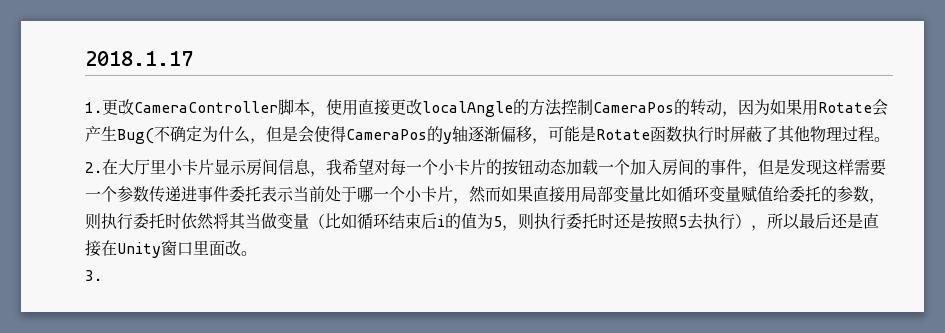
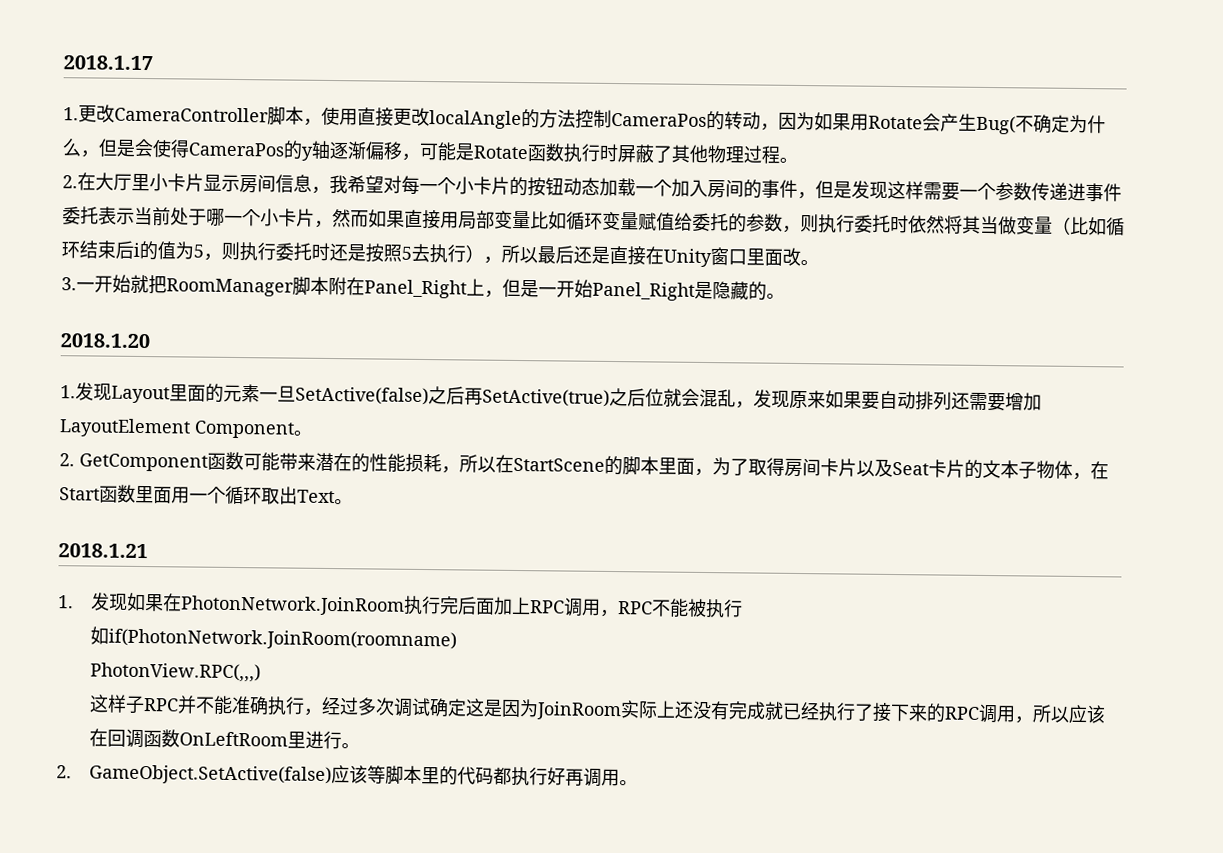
(102, 275) none -> [76,274,785,301] [60,333,150,349] [60,382,1042,412] [59,418,312,439] [59,451,1109,481] [59,484,353,505] [58,543,148,559] [58,592,744,619] [90,626,458,651] [90,662,262,683] [89,694,1107,724] [89,728,361,750] [56,764,639,787] 一开始就把RoomManager脚本附在Panel_Right上，但是一开始Panel_Right是隐藏的。 // 2018.1.20 // 1.发现Layout里面的元素一旦SetActive(false)之后再SetActive(true)之后位就会混乱，发现原来如果要自动排列还需要增加LayoutElement Component。 // 2. GetComponent函数可能带来潜在的性能损耗，所以在StartScene的脚本里面，为了取得房间卡片以及Seat卡片的文本子物体，在Start函数里面用一个循环取出Text。 // 2018.1.21 // 1.发现如果在PhotonNetwork.JoinRoom执行完后面加上RPC调用，RPC不能被执行 // 如if(PhotonNetwork.JoinRoom(roomname) // PhotonView.RPC(,,,) // 这样子RPC并不能准确执行，经过多次调试确定这是因为JoinRoom实际上还没有完成就已经执行了接下来的RPC调用，所以应该在回调函数OnLeftRoom里进行。 // 2. GameObject.SetActive(false)应该等脚本里的代码都执行好再调用。

